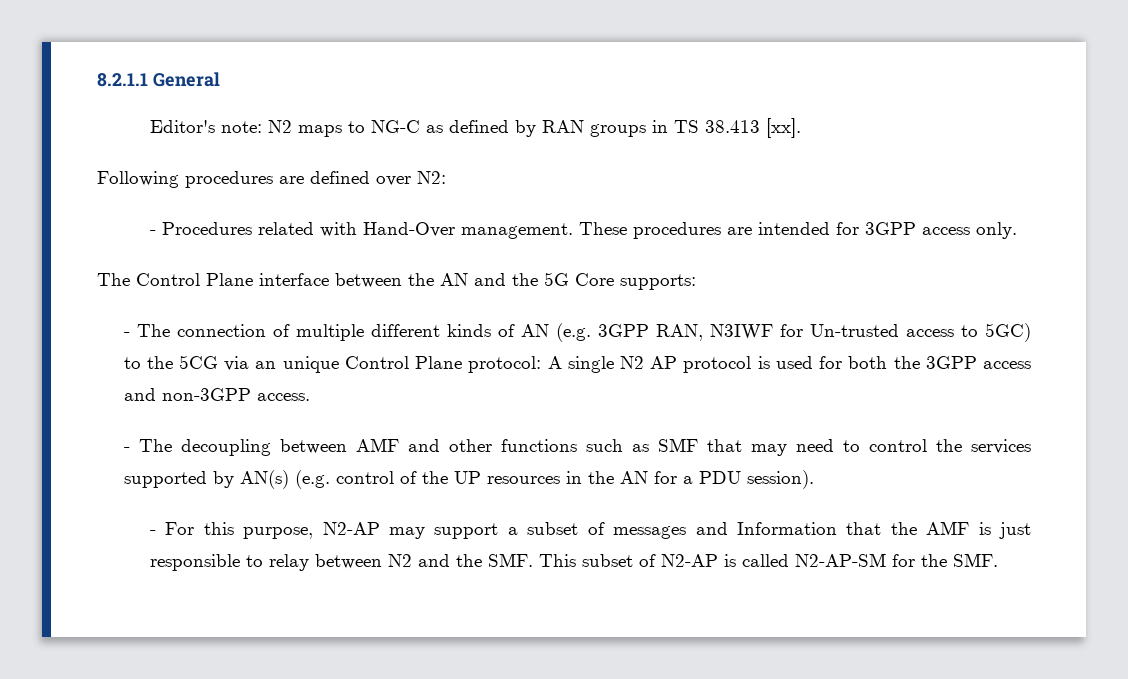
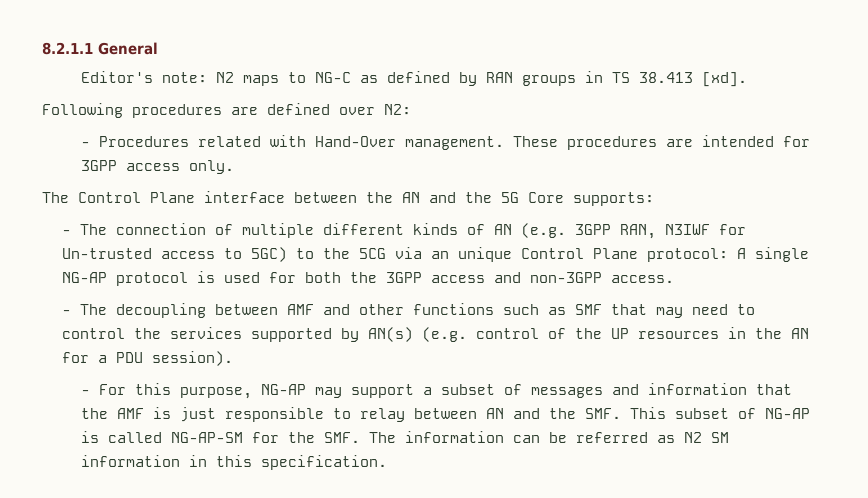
[766,118,802,138] [xx]. -> [702,72,748,87] [xd].
[619,356,678,369] N2 AP -> [61,272,107,283] NG-AP
[322,522,380,535] N2-AP -> [261,384,307,395] NG-AP
[736,522,837,535] Information -> [648,383,748,395] information
[388,554,413,567] N2 -> [486,408,505,419] AN
[661,554,719,567] N2-AP -> [765,408,811,419] NG-AP
[795,553,887,567] N2-AP-SM -> [171,432,244,443] NG-AP-SM
(999, 560) none -> [369,431,730,443] [81,455,388,470] The information can be referred as N2 SM information in this specification.

